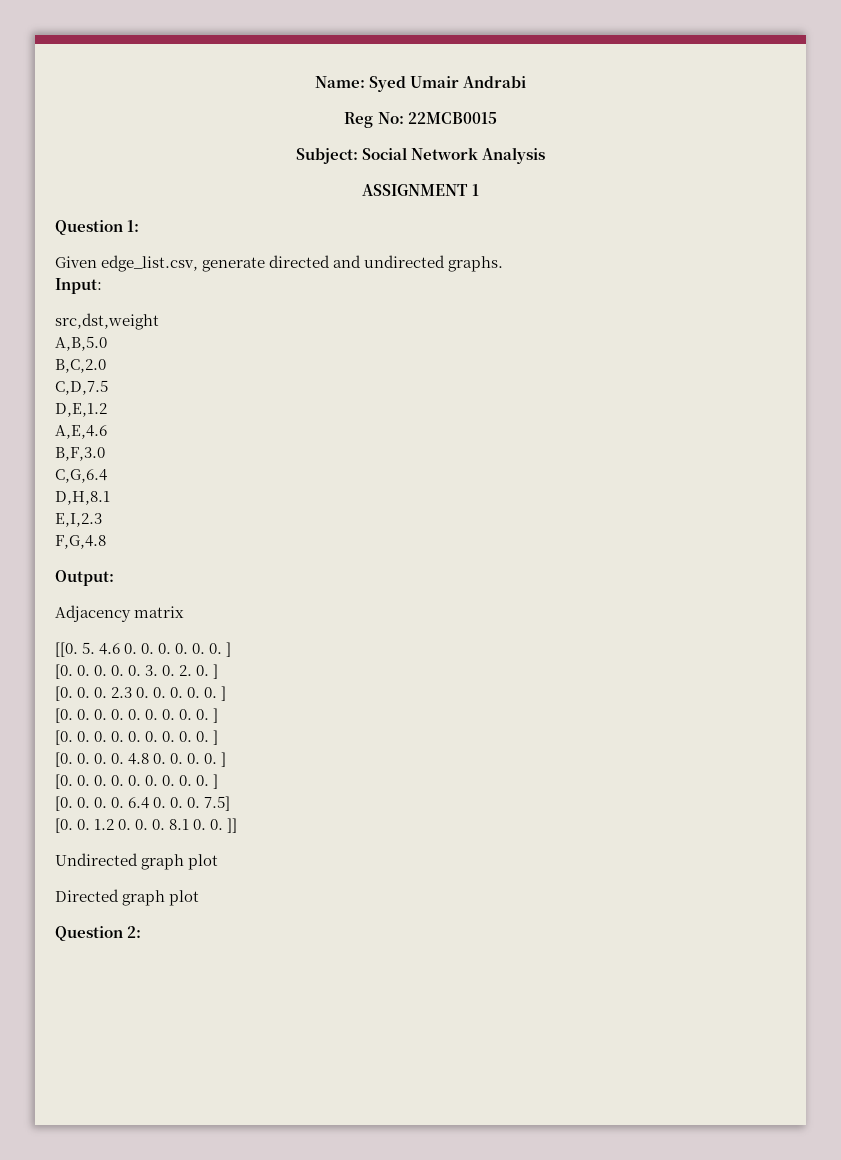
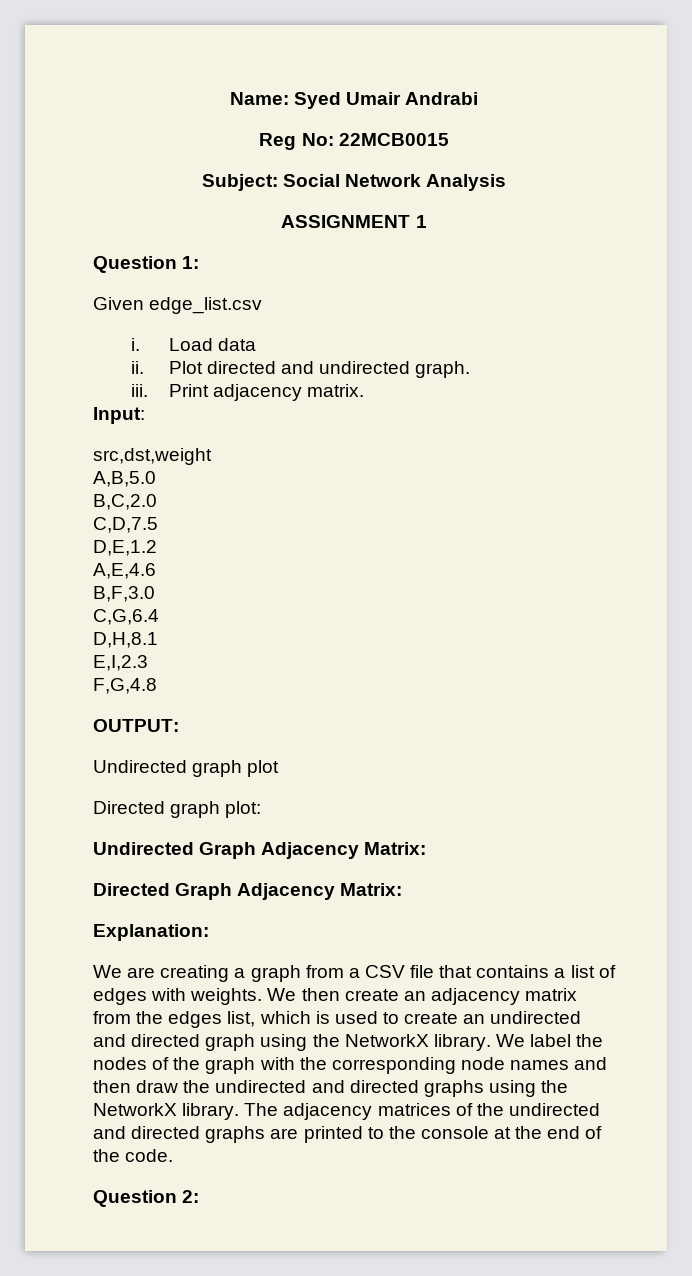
[101,255,504,272] edge_list.csv, generate directed and undirected graphs. -> [149,297,263,314] [130,338,256,351] [130,361,471,378] [130,384,364,401] edge_list.csv // i. Load data // ii. Plot directed and undirected graph. // iii. Print adjacency matrix.
[55,570,114,586] [55,605,185,622] [55,642,232,657] [55,664,219,679] [55,686,227,701] [55,708,219,723] [55,730,219,745] [55,752,227,767] [55,774,219,789] [55,796,231,811] [55,818,238,833] Output: // Adjacency matrix // [[0. 5. 4.6 0. 0. 0. 0. 0. 0. ] // [0. 0. 0. 0. 0. 3. 0. 2. 0. ] // [0. 0. 0. 2.3 0. 0. 0. 0. 0. ] // [0. 0. 0. 0. 0. 0. 0. 0. 0. ] // [0. 0. 0. 0. 0. 0. 0. 0. 0. ] // [0. 0. 0. 0. 4.8 0. 0. 0. 0. ] // [0. 0. 0. 0. 0. 0. 0. 0. 0. ] // [0. 0. 0. 0. 6.4 0. 0. 0. 7.5] // [0. 0. 1.2 0. 0. 0. 8.1 0. 0. ]] -> [93,719,179,732] OUTPUT:
[169,890,200,906] plot -> [225,801,262,818] [93,842,427,859] [93,883,403,900] [93,924,209,941] [93,965,616,982] [93,988,578,1005] [93,1011,582,1028] [93,1034,604,1051] [93,1057,608,1074] [93,1080,569,1097] [93,1103,600,1120] [93,1126,603,1143] [93,1149,174,1162] plot: // Undirected Graph Adjacency Matrix: // Directed Graph Adjacency Matrix: // Explanation: // We are creating a graph from a CSV file that contains a list of edges with weights. We then create an adjacency matrix from the edges list, which is used to create an undirected and directed graph using the NetworkX library. We label the nodes of the graph with the corresponding node names and then draw the undirected and directed graphs using the NetworkX library. The adjacency matrices of the undirected and directed graphs are printed to the console at the end of the code.

